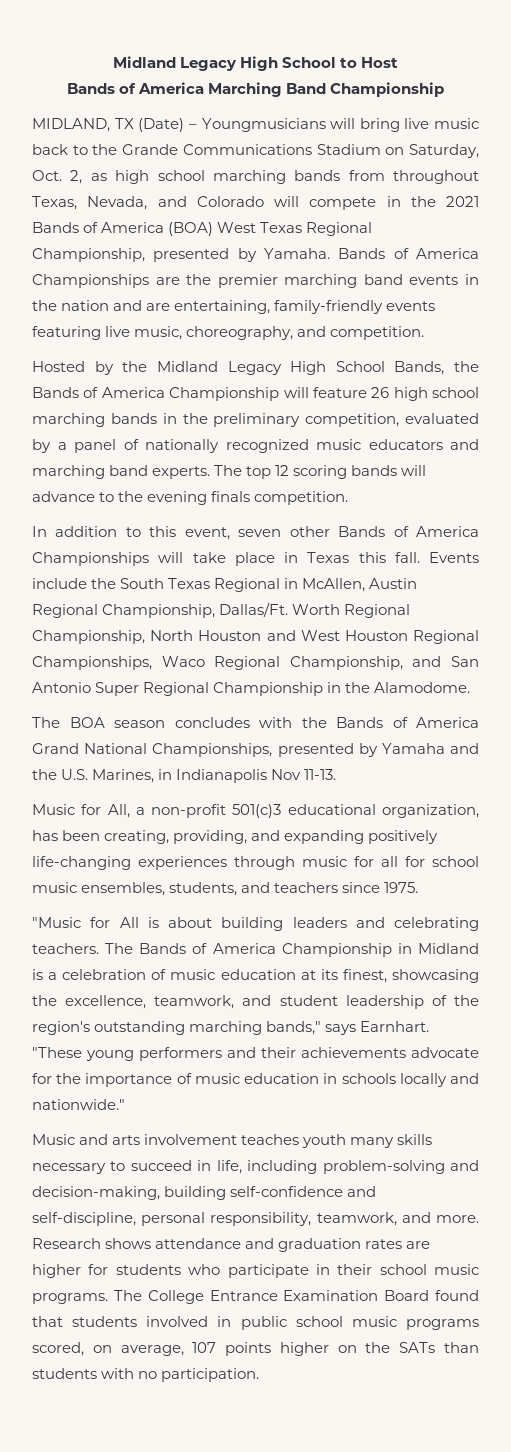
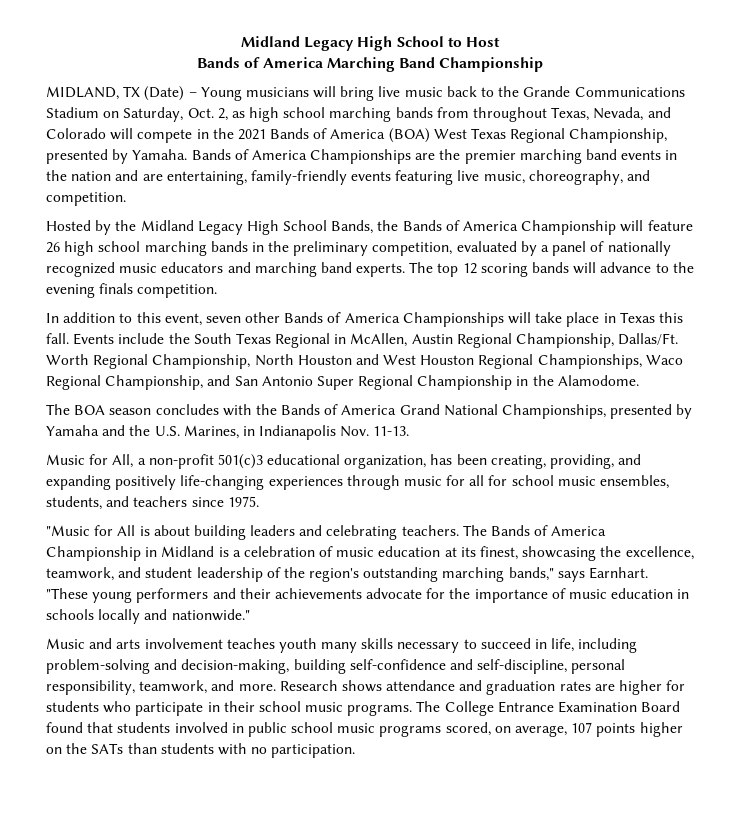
[201,118,326,132] Youngmusicians -> [200,87,309,101] Young musicians
[271,769,302,780] Nov -> [340,426,370,437] Nov.

